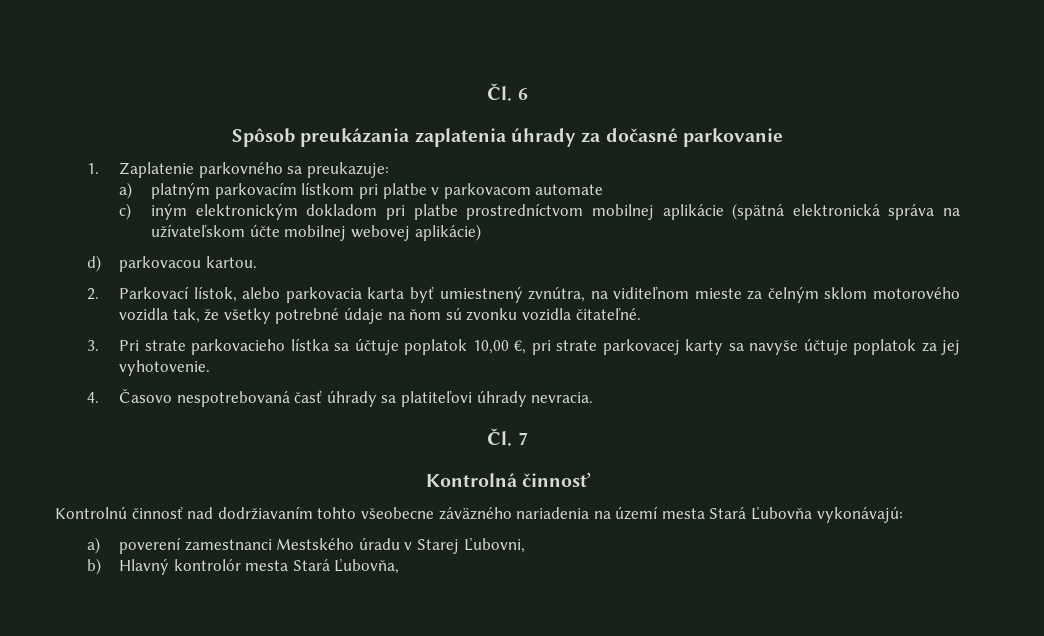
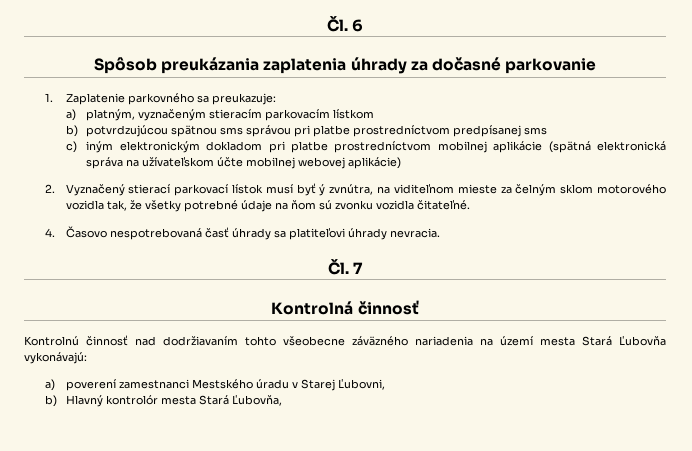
[151,182,211,199] platným -> [86,109,263,121] platným, vyznačeným stieracím
[358,183,604,199] pri platbe v parkovacom automate -> [65,125,548,137] // b) potvrdzujúcou spätnou sms správou pri platbe prostredníctvom predpísanej sms
[87,255,257,272] [87,286,523,303] d) parkovacou kartou. // 2. Parkovací lístok, alebo parkovacia karta byť umiestnený -> [44,183,326,196] 2. Vyznačený stierací parkovací lístok musí byť ý
[87,338,961,355] [119,360,211,376] // 3. Pri strate parkovacieho lístka sa účtuje poplatok 10,00 €, pri strate parkovacej karty sa navyše účtuje poplatok za jej vyhotovenie. -> (470, 205) none

